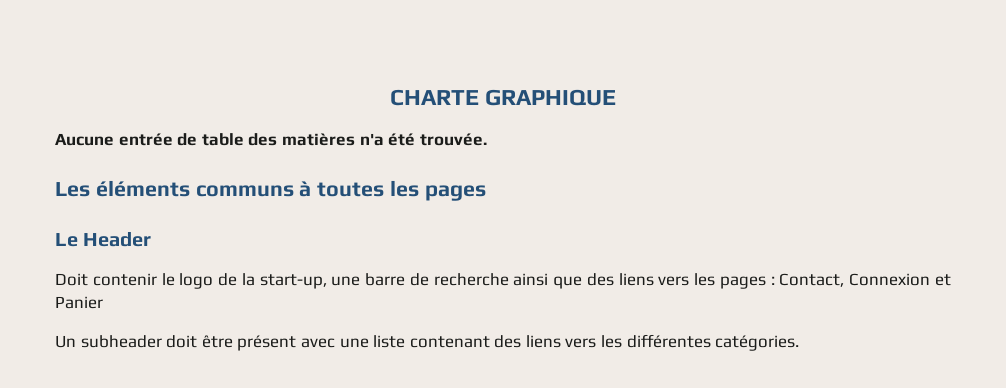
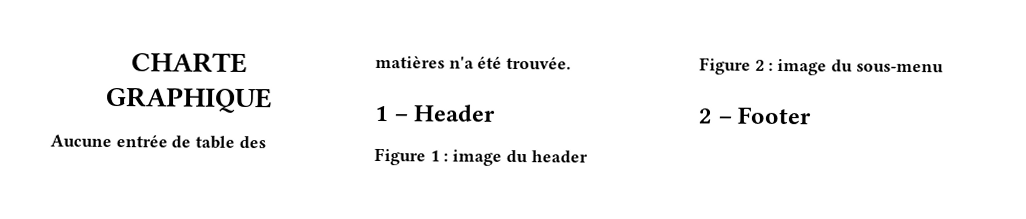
[55,180,486,201] [55,232,152,247] [55,273,951,289] [55,296,103,309] [55,334,800,351] Les éléments communs à toutes les pages // Le Header // Doit contenir le logo de la start-up, une barre de recherche ainsi que des liens vers les pages : Contact, Connexion et Panier // Un subheader doit être présent avec une liste contenant des liens vers les différentes catégories. -> [374,104,497,122] [374,147,588,166] [699,57,944,76] [698,106,813,125] 1 – Header // Figure 1 : image du header // Figure 2 : image du sous-menu // 2 – Footer

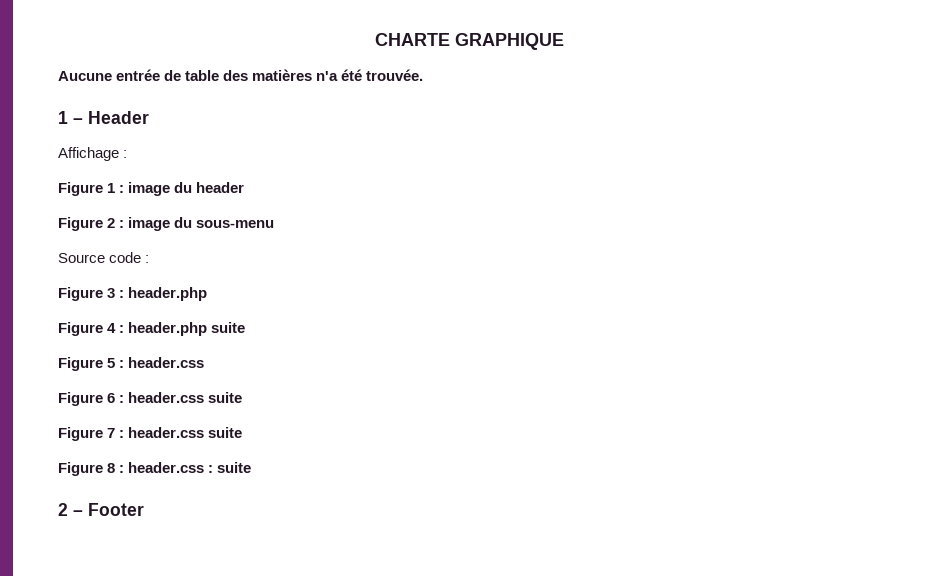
(497, 113) none -> [58,147,128,161] // Affichage :
(944, 68) none -> [58,252,150,263] [58,287,208,301] [58,322,246,336] [58,357,205,371] [58,392,243,406] [58,427,243,441] [58,462,252,476] // Source code : // Figure 3 : header.php // Figure 4 : header.php suite // Figure 5 : header.css // Figure 6 : header.css suite // Figure 7 : header.css suite // Figure 8 : header.css : suite

